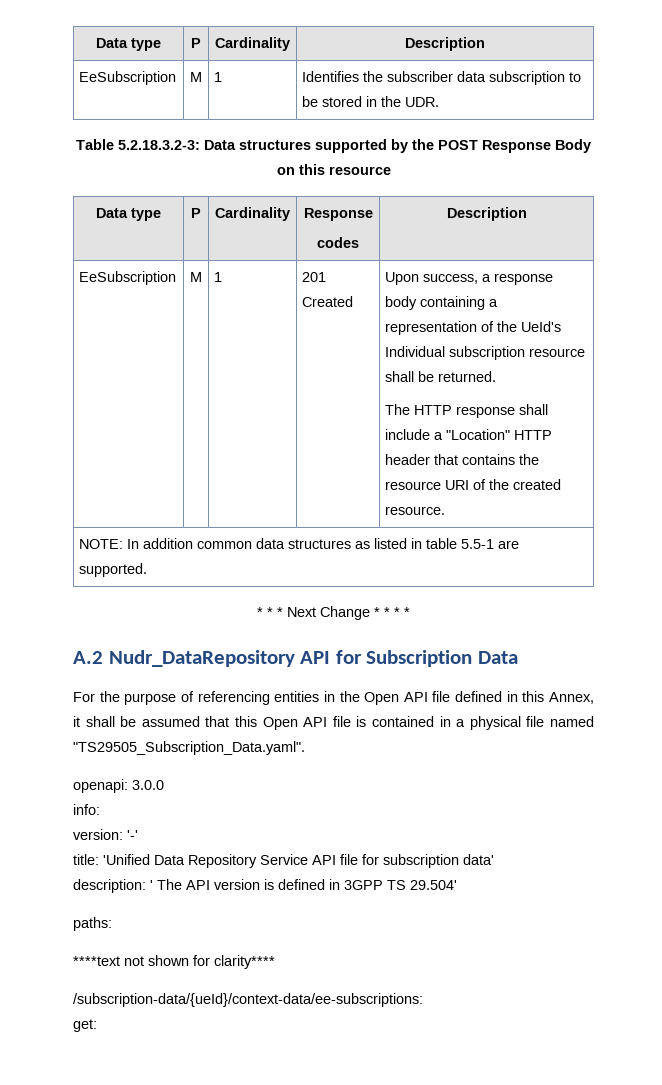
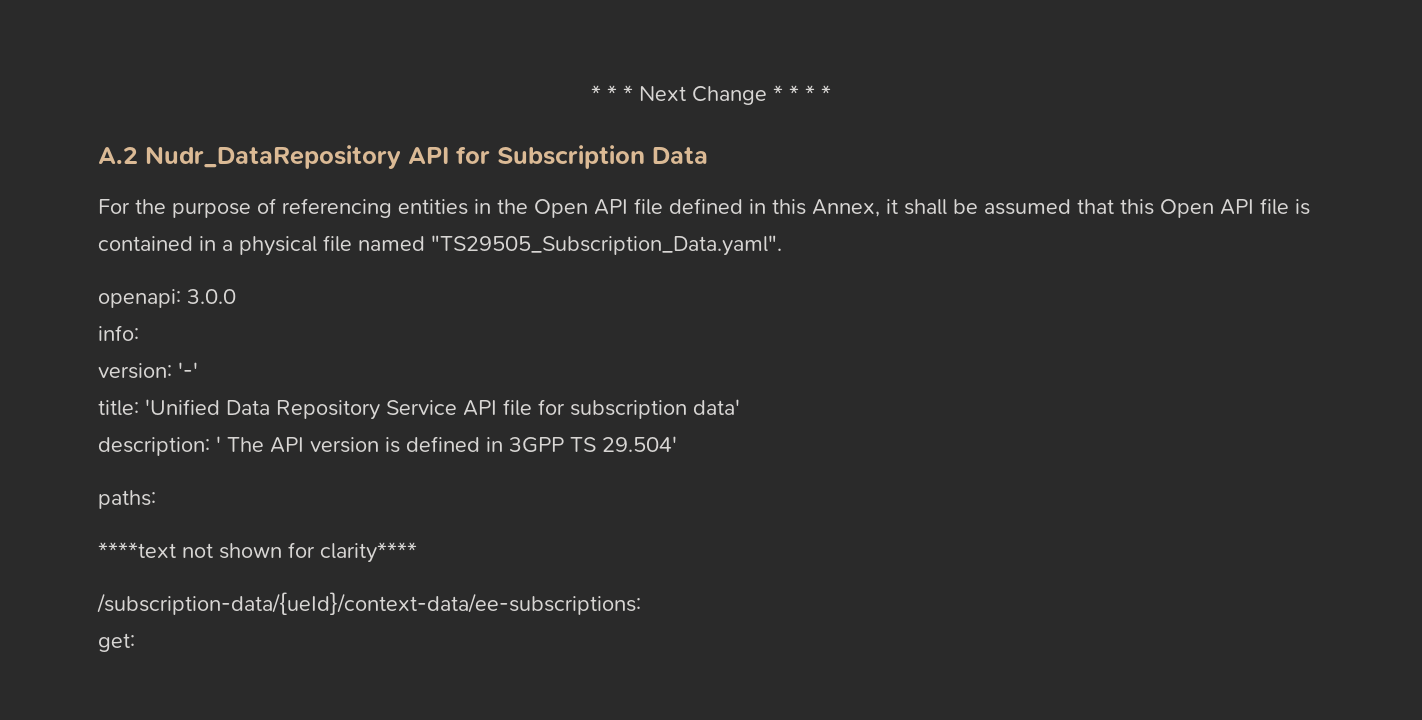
[96,38,161,51] [191,38,201,48] [215,37,290,51] [405,37,485,51] [79,71,177,85] [190,72,202,82] [214,72,223,82] [302,71,582,85] [302,96,440,107] [76,139,591,153] [276,164,391,175] [96,208,161,221] [191,208,201,218] [215,207,290,221] [303,208,373,221] [317,237,359,248] [446,207,527,221] [79,271,177,285] [190,272,202,282] [214,272,223,282] [302,272,327,282] [302,296,354,307] [385,272,554,285] [385,296,499,310] [385,321,562,335] [385,346,586,360] [385,371,497,382] [385,404,549,418] [385,429,553,440] [385,454,540,465] [385,479,562,490] [385,506,446,515] [79,538,520,549] [79,563,148,577] Data type | P | Cardinality | Description // EeSubscription | M | 1 | Identifies the subscriber data subscription to be stored in the UDR. // Table 5.2.18.3.2-3: Data structures supported by the POST Response Body on this resource // Data type | P | Cardinality | Response // codes | Description // EeSubscription | M | 1 | 201 Created | Upon success, a response body containing a representation of the UeId's Individual subscription resource shall be returned. // The HTTP response shall include a "Location" HTTP header that contains the resource URI of the created resource. // NOTE: In addition common data structures as listed in table 5.5-1 are supported. // -> (591, 93) none

